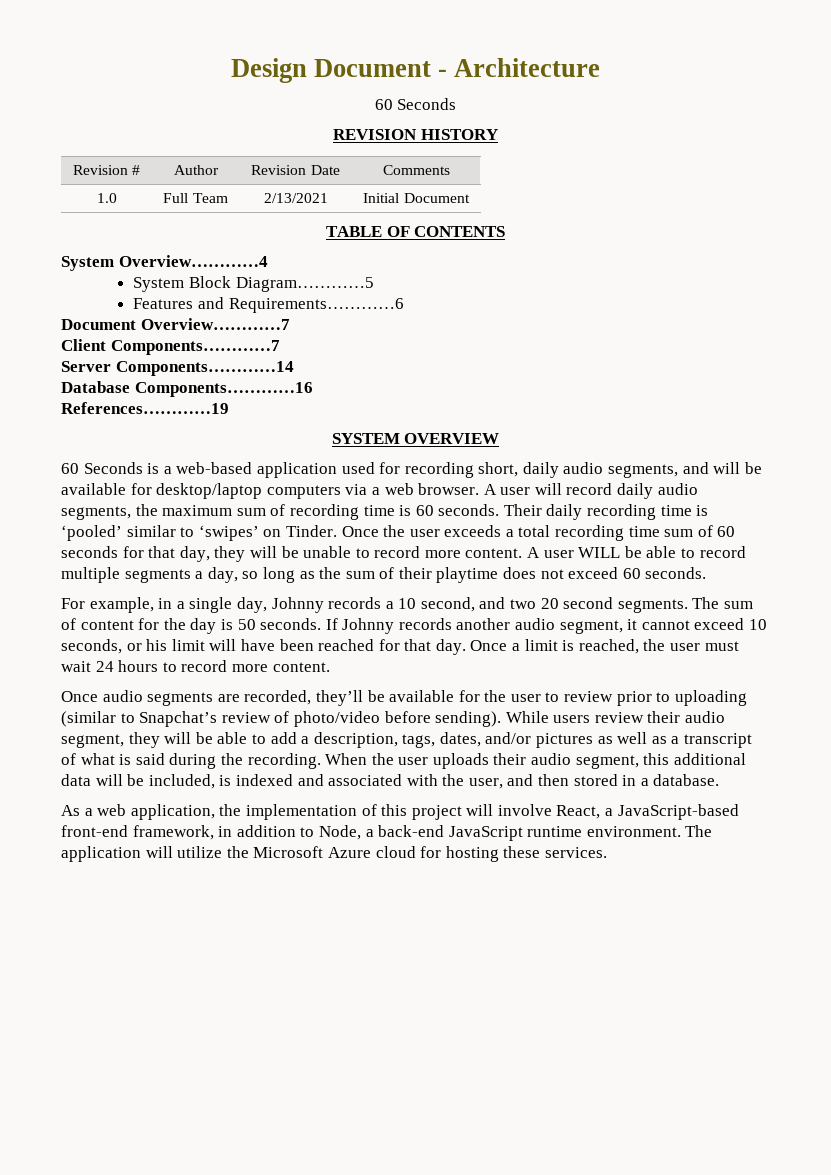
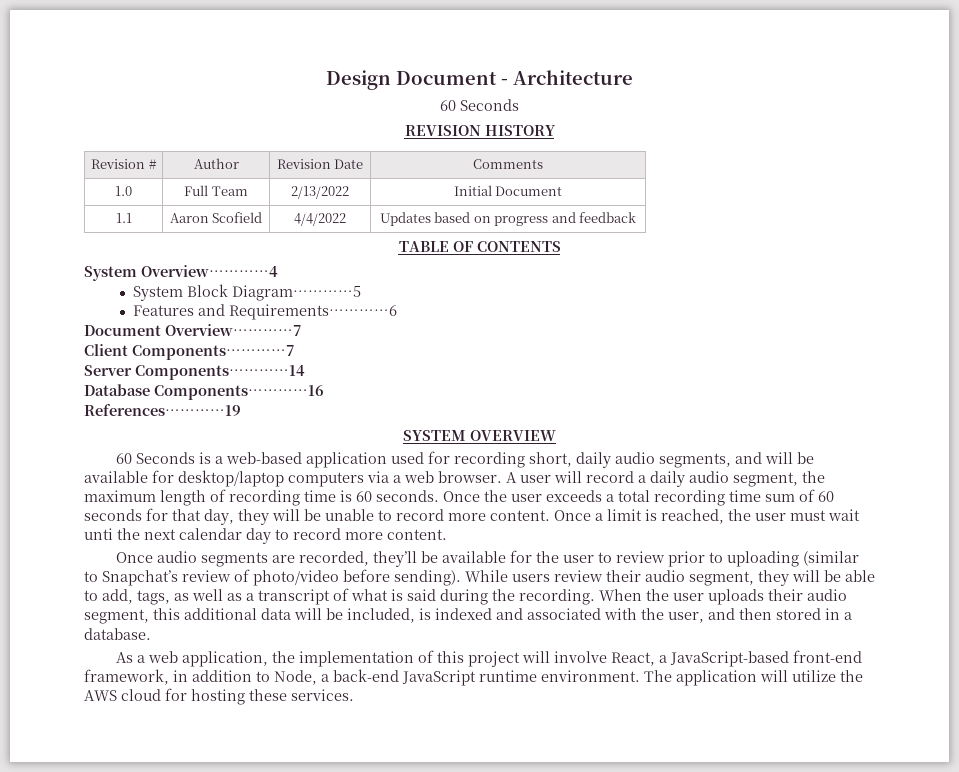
[263,193,328,203] 2/13/2021 -> [291,186,349,199] 2/13/2022
(470, 198) none -> [115,213,132,223] [169,212,263,223] [294,213,346,226] [379,212,637,226] // 1.1 | Aaron Scofield | 4/4/2022 | Updates based on progress and feedback
[617,483,698,499] [61,506,131,520] daily audio segments, -> [638,471,798,487] a daily audio segment,
[236,508,266,516] sum -> [160,490,206,506] length
[503,504,709,520] [61,525,337,541] Their daily recording time is ‘pooled’ similar to ‘swipes’ on Tinder. -> (439, 496) none
[527,546,746,558] [61,567,707,583] [61,597,754,613] [61,618,768,634] [61,639,466,655] A user WILL be able to record multiple segments a day, so long as the sum of their playtime does not exceed 60 seconds. // For example, in a single day, Johnny records a 10 second, and two 20 second segments. The sum of content for the day is 50 seconds. If Johnny records another audio segment, it cannot exceed 10 seconds, or his limit will have been reached for that day. -> (550, 515) none
[95,660,159,672] 24 hours -> [84,528,271,544] unti the next calendar day
[270,732,594,748] add a description, tags, dates, and/or pictures -> [102,589,170,605] add, tags,
[253,846,371,858] Microsoft Azure -> [84,690,117,701] AWS

